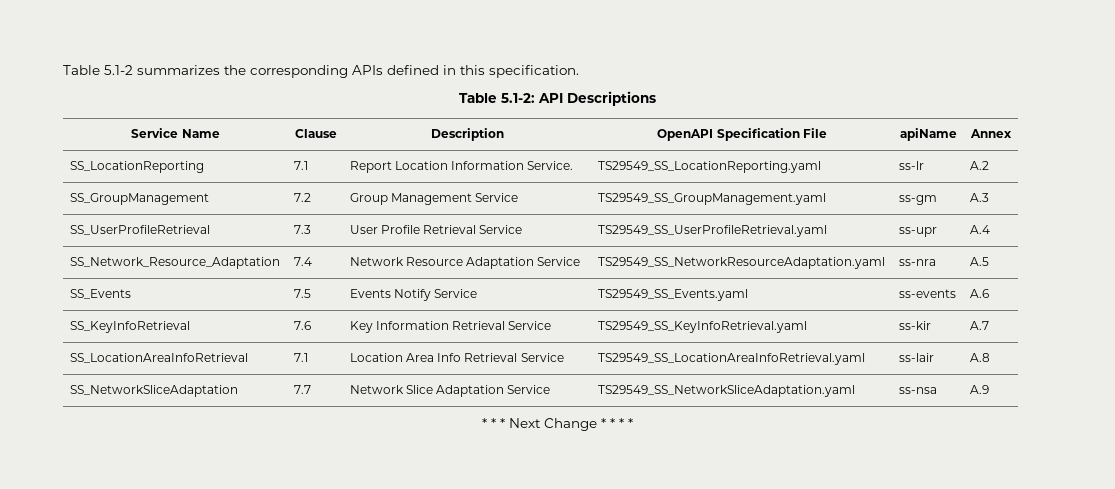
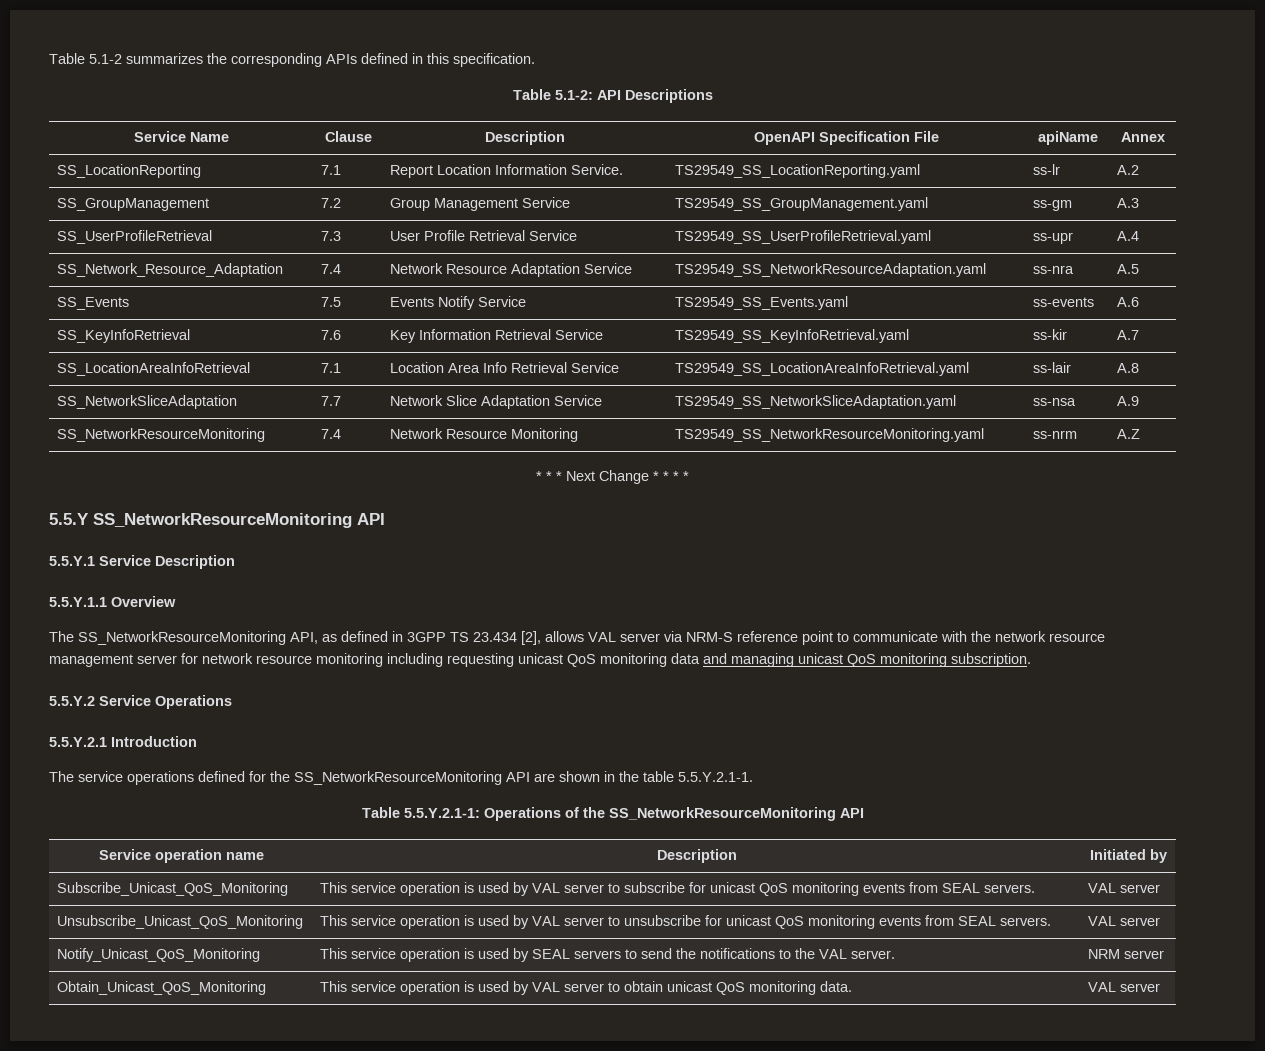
(989, 389) none -> [56,428,265,442] [320,429,341,439] [389,428,578,442] [674,428,984,442] [1032,430,1077,439] [1116,429,1140,439] // SS_NetworkResourceMonitoring | 7.4 | Network Resource Monitoring | TS29549_SS_NetworkResourceMonitoring.yaml | ss-nrm | A.Z
(633, 423) none -> [49,513,385,528] [49,555,235,569] [49,596,176,607] [49,631,1105,645] [49,653,1031,667] [49,695,232,709] [49,736,197,747] [49,771,753,785] [361,807,864,821] [98,849,264,863] [656,849,737,863] [1089,849,1167,863] [56,882,288,896] [319,882,1035,896] [1087,883,1160,893] [56,915,303,929] [319,915,1051,929] [1087,916,1160,926] [56,948,260,962] [319,948,895,962] [1087,949,1164,959] [56,981,266,995] [319,981,852,995] [1087,982,1160,992] // 5.5.Y SS_NetworkResourceMonitoring API // 5.5.Y.1 Service Description // 5.5.Y.1.1 Overview // The SS_NetworkResourceMonitoring API, as defined in 3GPP TS 23.434 [2], allows VAL server via NRM-S reference point to communicate with the network resource management server for network resource monitoring including requesting unicast QoS monitoring data and managing unicast QoS monitoring subscription. // 5.5.Y.2 Service Operations // 5.5.Y.2.1 Introduction // The service operations defined for the SS_NetworkResourceMonitoring API are shown in the table 5.5.Y.2.1-1. // Table 5.5.Y.2.1-1: Operations of the SS_NetworkResourceMonitoring API // Service operation name | Description | Initiated by // Subscribe_Unicast_QoS_Monitoring | This service operation is used by VAL server to subscribe for unicast QoS monitoring events from SEAL servers. | VAL server // Unsubscribe_Unicast_QoS_Monitoring | This service operation is used by VAL server to unsubscribe for unicast QoS monitoring events from SEAL servers. | VAL server // Notify_Unicast_QoS_Monitoring | This service operation is used by SEAL servers to send the notifications to the VAL server. | NRM server // Obtain_Unicast_QoS_Monitoring | This service operation is used by VAL server to obtain unicast QoS monitoring data. | VAL server

